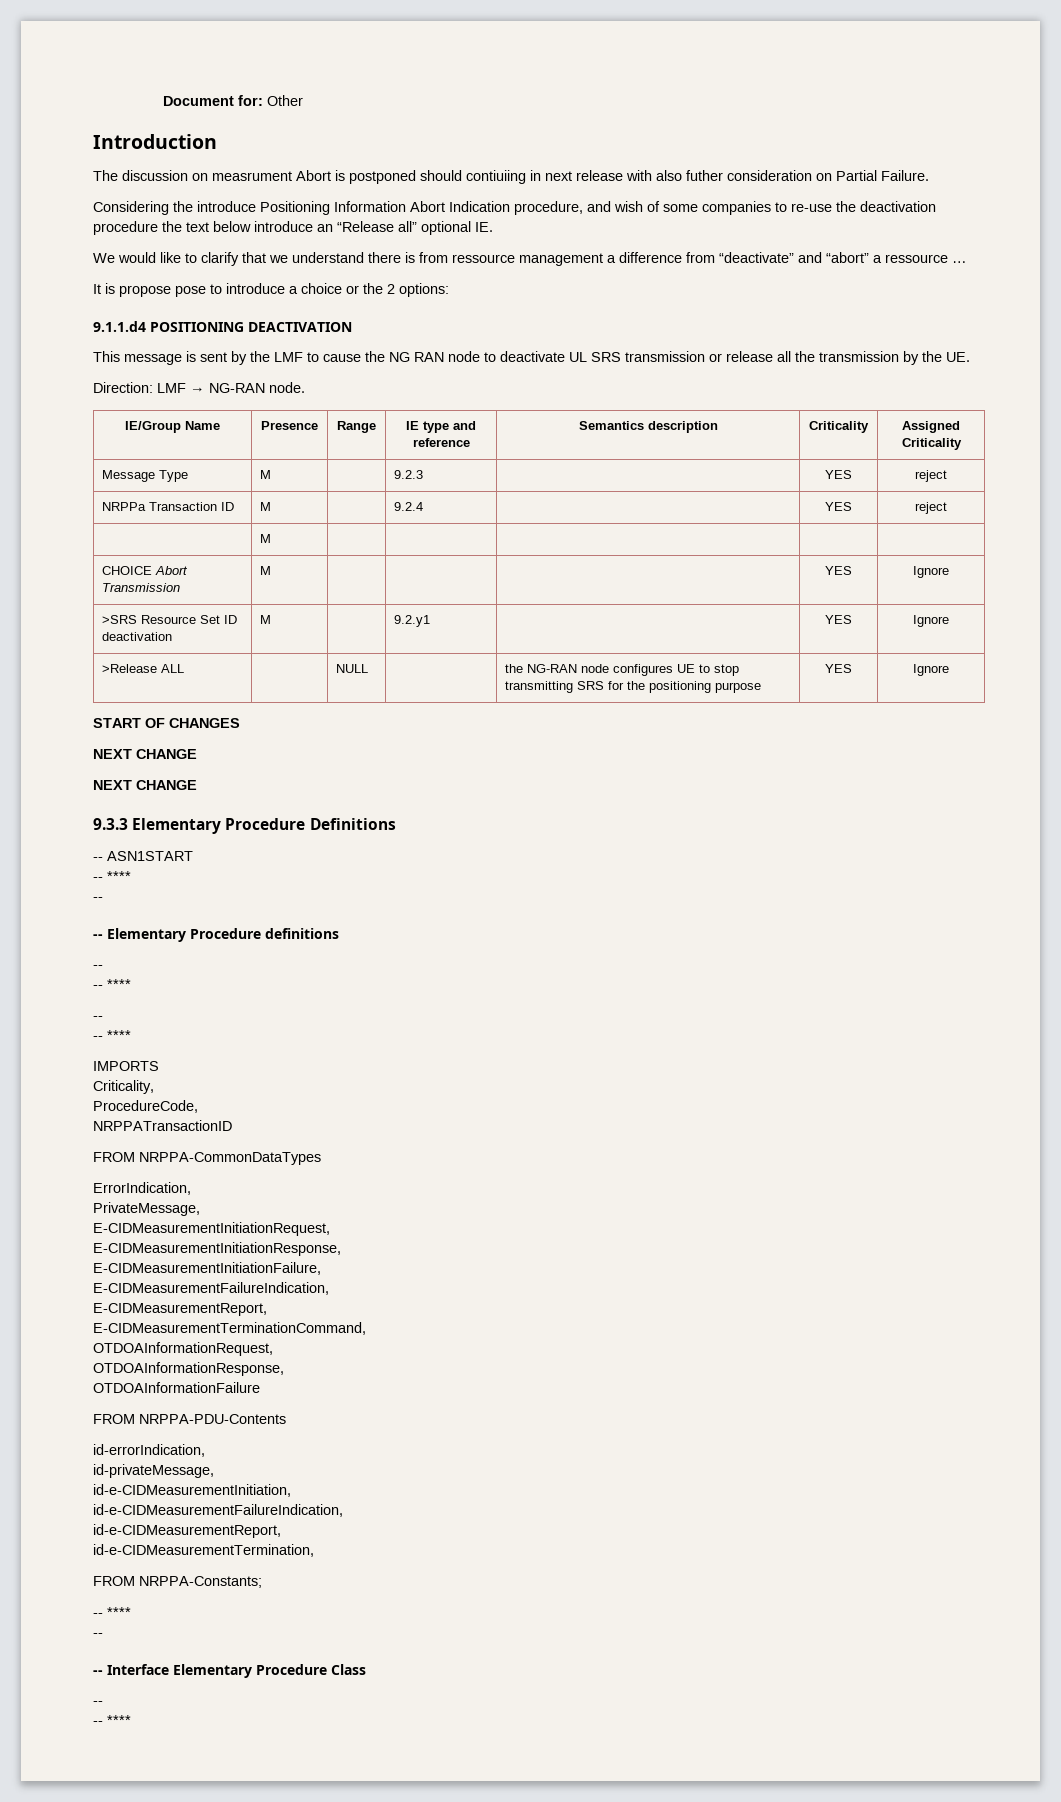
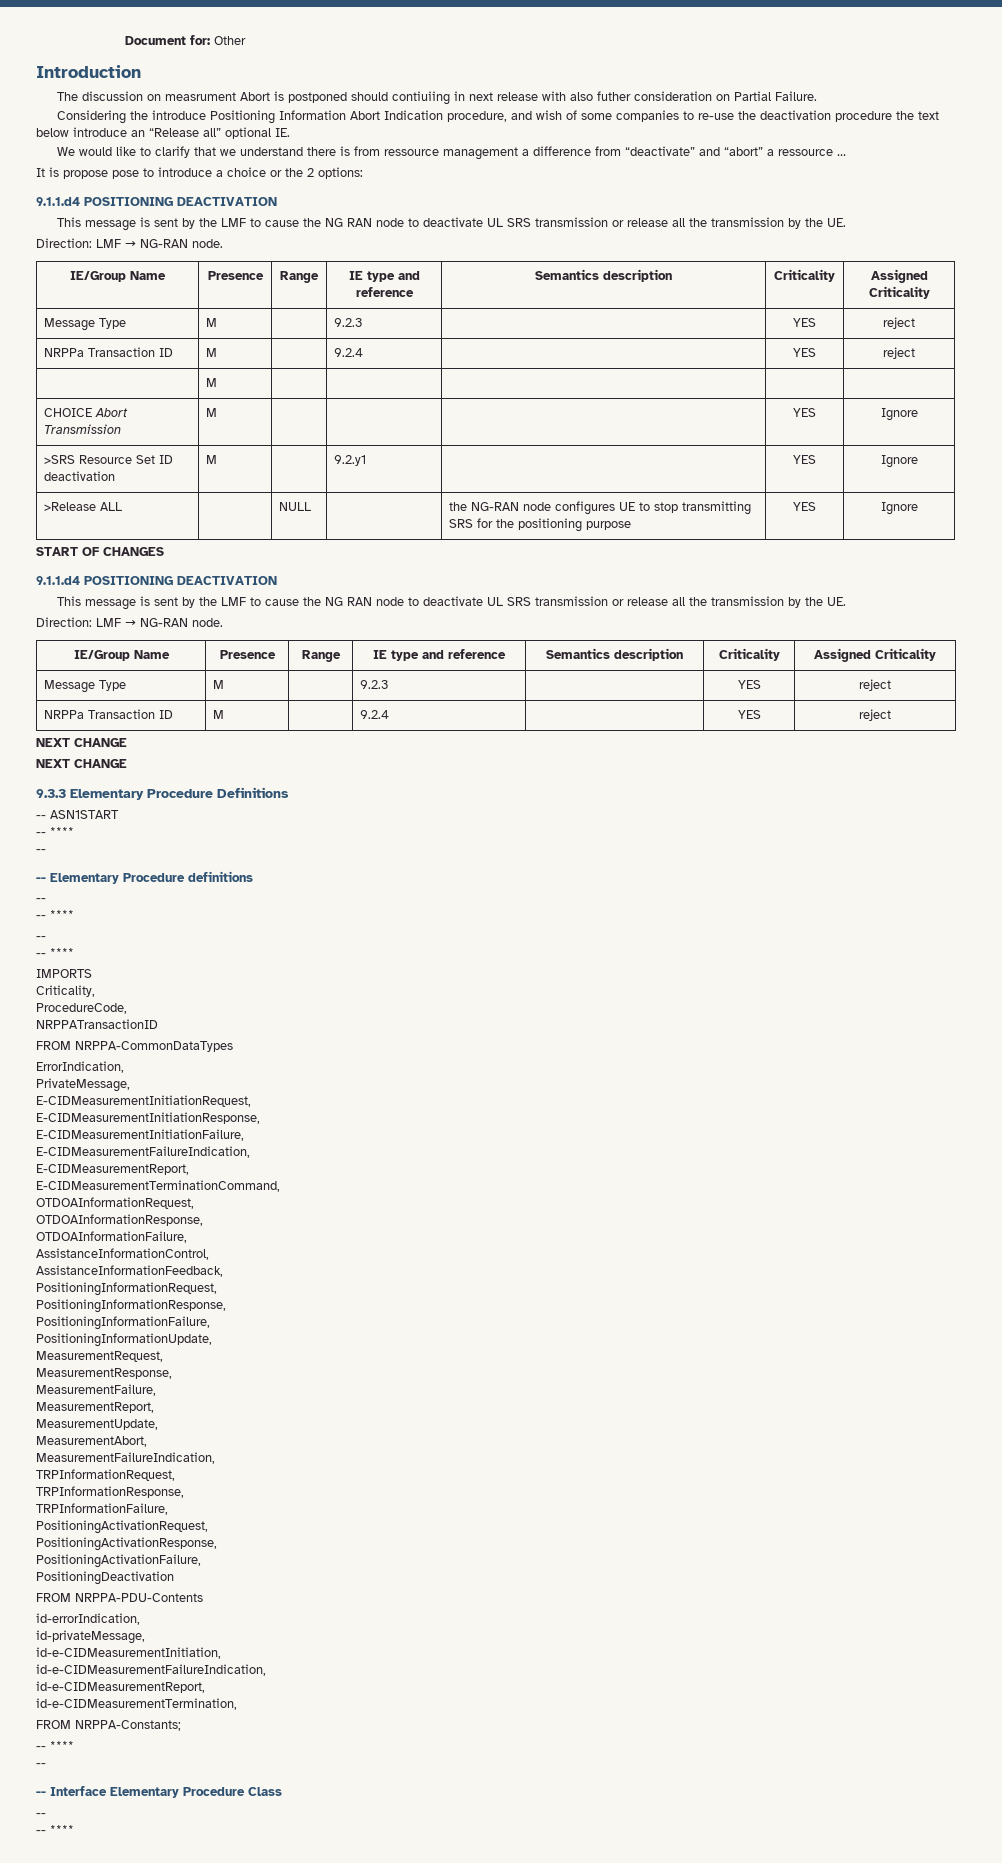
(240, 723) none -> [36,576,277,585] [57,596,847,610] [36,617,223,627] [73,650,170,661] [219,650,276,659] [301,650,341,662] [373,649,506,661] [546,648,683,661] [718,648,780,661] [814,648,936,662] [44,680,127,693] [213,680,225,689] [360,680,389,689] [737,680,761,689] [859,679,891,691] [44,709,174,719] [213,710,225,719] [360,710,390,719] [737,710,761,719] [859,709,891,721] // 9.1.1.d4 POSITIONING DEACTIVATION // This message is sent by the LMF to cause the NG RAN node to deactivate UL SRS transmission or release all the transmission by the UE. // Direction: LMF → NG-RAN node. // IE/Group Name | Presence | Range | IE type and reference | Semantics description | Criticality | Assigned Criticality // Message Type | M | | 9.2.3 | | YES | reject // NRPPa Transaction ID | M | | 9.2.4 | | YES | reject
[93,1382,260,1393] OTDOAInformationFailure -> [36,1231,187,1243] [36,1248,209,1260] [36,1265,223,1277] [36,1282,217,1296] [36,1299,226,1313] [36,1316,210,1330] [36,1333,212,1347] [36,1351,163,1362] [36,1368,172,1379] [36,1384,156,1396] [36,1402,154,1413] [36,1419,158,1430] [36,1436,147,1447] [36,1452,215,1464] [36,1469,175,1481] [36,1486,184,1498] [36,1503,168,1515] [36,1520,208,1534] [36,1537,217,1551] [36,1554,201,1568] [36,1571,174,1585] OTDOAInformationFailure, // AssistanceInformationControl, // AssistanceInformationFeedback, // PositioningInformationRequest, // PositioningInformationResponse, // PositioningInformationFailure, // PositioningInformationUpdate, // MeasurementRequest, // MeasurementResponse, // MeasurementFailure, // MeasurementReport, // MeasurementUpdate, // MeasurementAbort, // MeasurementFailureIndication, // TRPInformationRequest, // TRPInformationResponse, // TRPInformationFailure, // PositioningActivationRequest, // PositioningActivationResponse, // PositioningActivationFailure, // PositioningDeactivation

